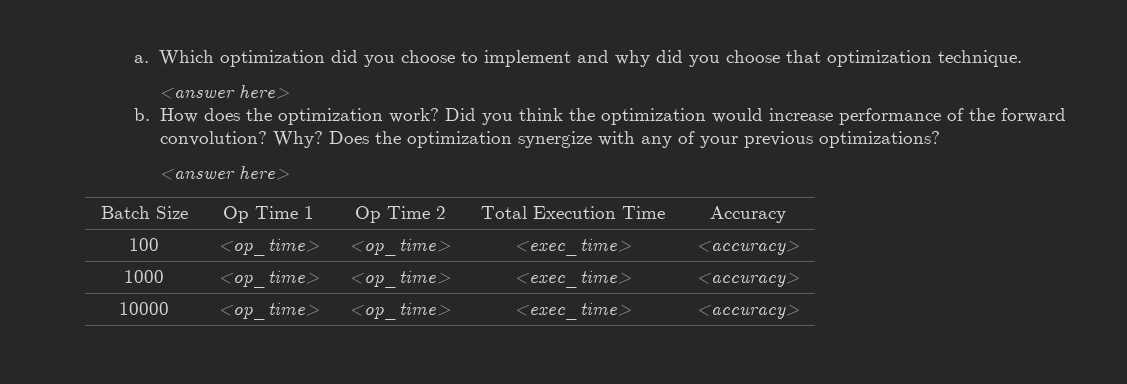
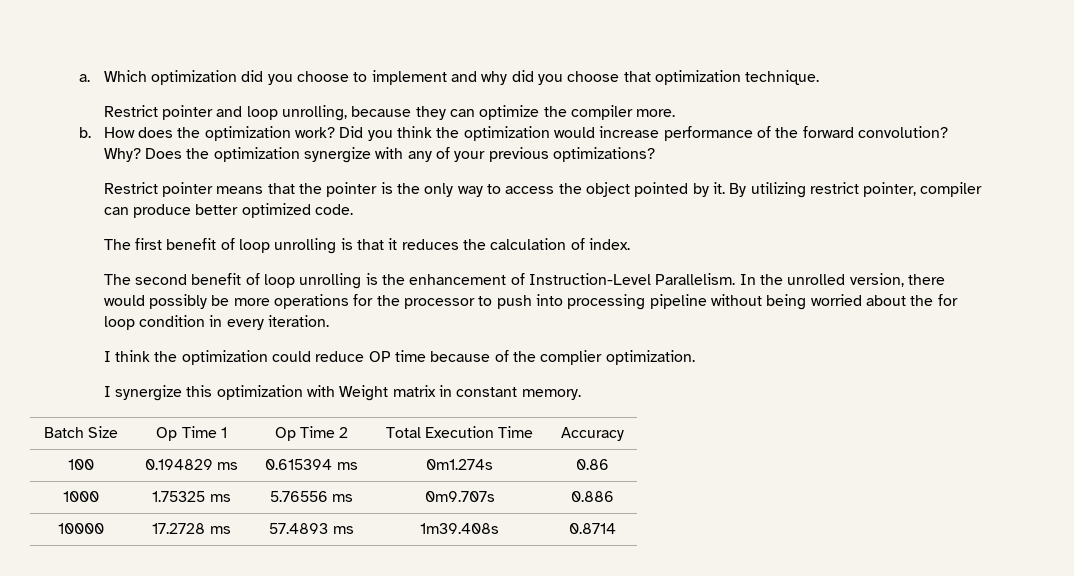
[158,85,290,99] <answer here> -> [103,105,676,121] Restrict pointer and loop unrolling, because they can optimize the compiler more.
[158,166,290,180] <answer here> -> [103,182,983,198] [103,203,354,218] [103,238,630,254] [103,273,945,289] [103,294,958,310] [103,315,330,330] [103,350,695,365] [103,385,581,401] Restrict pointer means that the pointer is the only way to access the object pointed by it. By utilizing restrict pointer, compiler can produce better optimized code. // The first benefit of loop unrolling is that it reduces the calculation of index. // The second benefit of loop unrolling is the enhancement of Instruction-Level Parallelism. In the unrolled version, there would possibly be more operations for the processor to push into processing pipeline without being worried about the for loop condition in every iteration. // I think the optimization could reduce OP time because of the complier optimization. // I synergize this optimization with Weight matrix in constant memory.
[217,239,320,256] [349,239,451,256] [514,239,632,256] [695,240,800,255] [124,270,164,283] [217,271,320,288] [349,271,451,288] [514,271,632,288] [695,272,800,287] [119,302,169,315] [217,303,320,320] [349,303,451,320] [514,303,632,320] [695,304,800,319] <op_time> | <op_time> | <exec_time> | <accuracy> // 1000 | <op_time> | <op_time> | <exec_time> | <accuracy> // 10000 | <op_time> | <op_time> | <exec_time> | <accuracy> -> [144,459,239,470] [265,459,358,470] [426,459,493,470] [575,459,609,470] [63,491,99,502] [152,491,231,502] [269,491,354,502] [424,491,495,502] [570,491,614,502] [58,523,104,534] [152,523,231,534] [269,523,354,534] [420,523,499,534] [568,523,616,534] 0.194829 ms | 0.615394 ms | 0m1.274s | 0.86 // 1000 | 1.75325 ms | 5.76556 ms | 0m9.707s | 0.886 // 10000 | 17.2728 ms | 57.4893 ms | 1m39.408s | 0.8714

